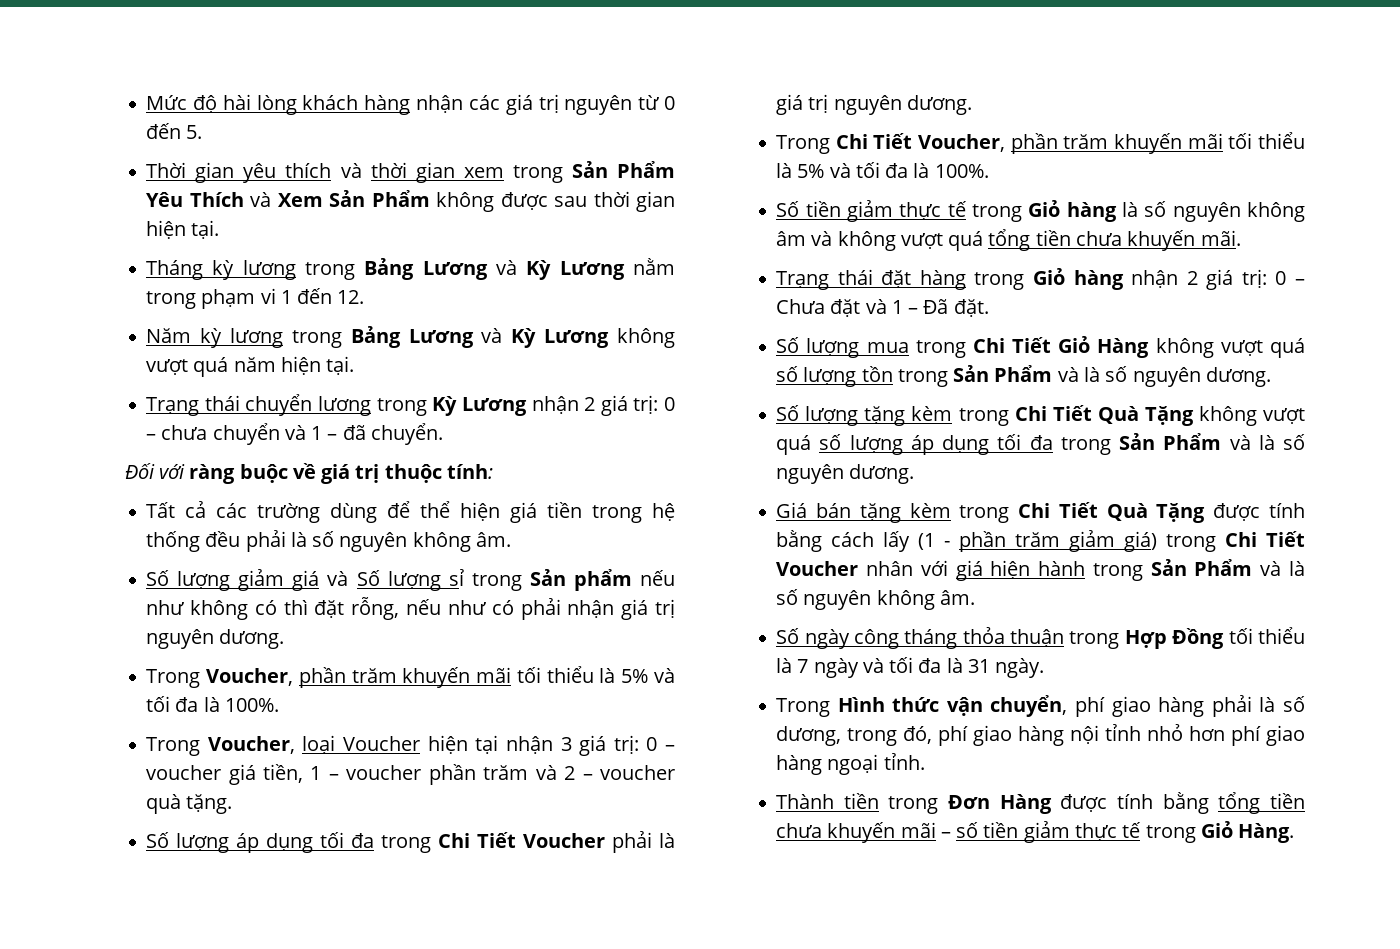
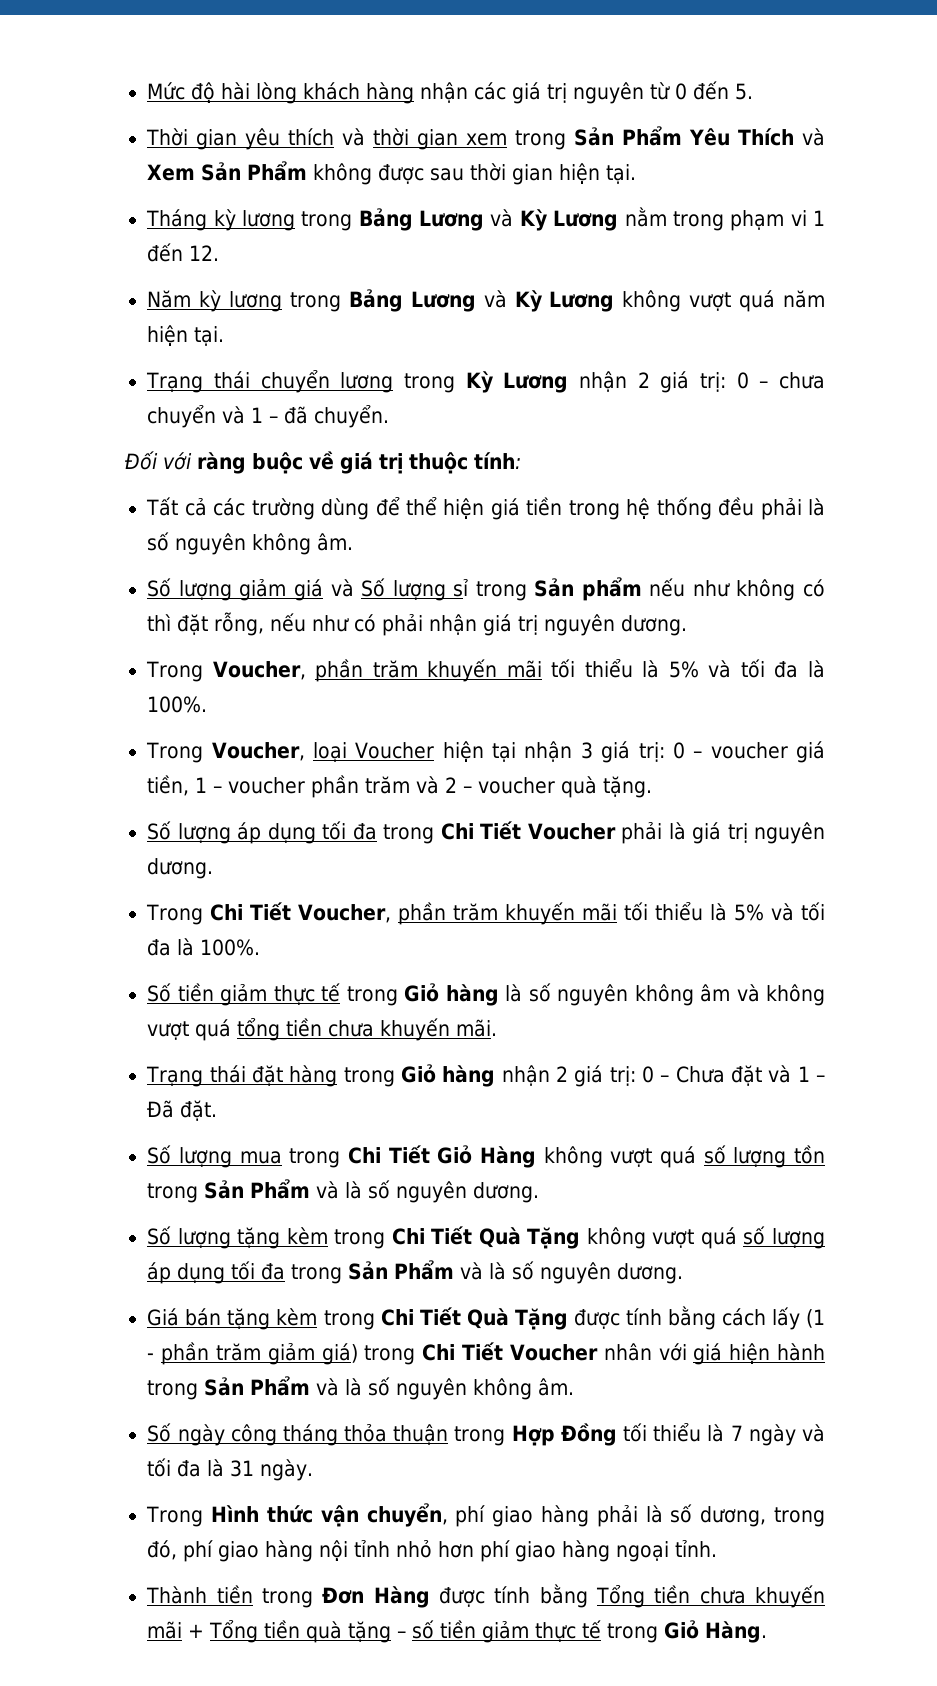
[1218,792,1261,814] tổng -> [595,1584,645,1608] Tổng
(936, 830) none -> [188,1619,392,1643] + Tổng tiền quà tặng

